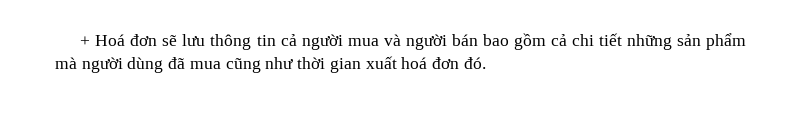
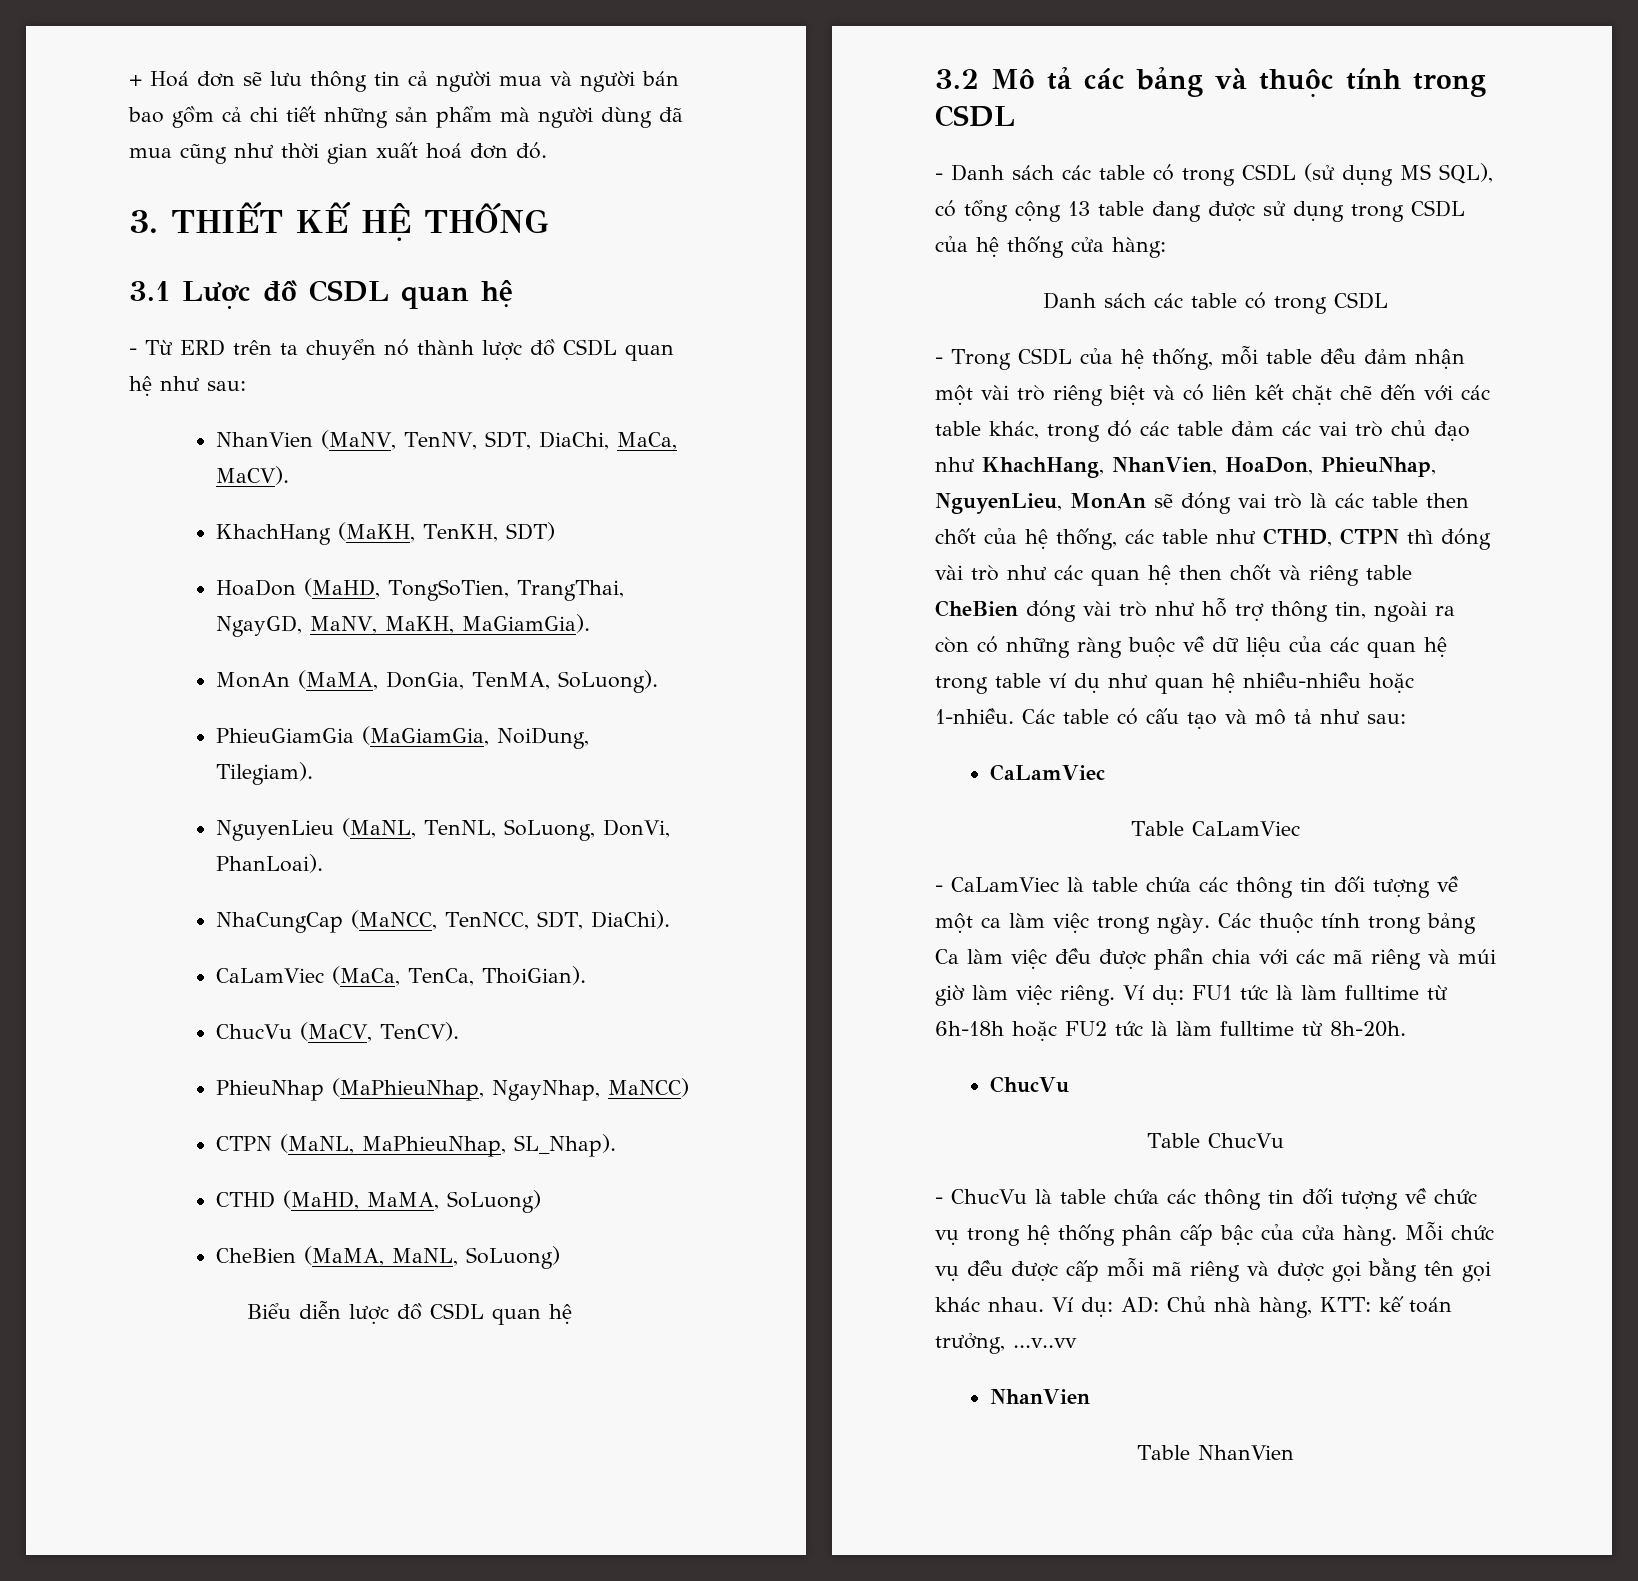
(486, 63) none -> [129,202,549,241] [129,280,513,309] [129,339,674,361] [129,376,246,396] [216,430,678,450] [216,466,290,485] [216,522,556,545] [216,578,625,601] [216,614,591,637] [216,670,659,693] [216,726,590,749] [216,762,314,785] [216,818,671,841] [216,854,324,873] [216,910,671,933] [216,966,587,986] [216,1022,460,1042] [216,1078,690,1101] [216,1134,617,1157] [216,1190,542,1213] [216,1246,561,1269] [247,1301,572,1325] [935,67,1486,97] [935,105,1015,127] [935,163,1493,186] [935,200,1465,222] [935,236,1166,258] [1043,292,1388,314] [935,346,1465,370] [935,384,1490,406] [935,420,1470,442] [935,457,1436,478] [935,492,1469,514] [935,528,1491,550] [935,564,1412,586] [935,598,1455,622] [935,636,1447,658] [935,672,1414,694] [935,708,1406,729] [990,764,1106,781] [1131,821,1300,836] [935,876,1459,898] [935,913,1476,934] [935,948,1496,970] [935,985,1448,1006] [935,1021,1406,1041] [990,1076,1070,1093] [1147,1133,1284,1148] [935,1188,1477,1210] [935,1222,1494,1246] [935,1258,1491,1282] [935,1296,1452,1318] [935,1333,1077,1354] [990,1389,1091,1404] [1136,1445,1295,1460] // 3. THIẾT KẾ HỆ THỐNG // 3.1 Lược đồ CSDL quan hệ // - Từ ERD trên ta chuyển nó thành lược đồ CSDL quan hệ như sau: // NhanVien (MaNV, TenNV, SDT, DiaChi, MaCa, MaCV). // KhachHang (MaKH, TenKH, SDT) // HoaDon (MaHD, TongSoTien, TrangThai, NgayGD, MaNV, MaKH, MaGiamGia). // MonAn (MaMA, DonGia, TenMA, SoLuong). // PhieuGiamGia (MaGiamGia, NoiDung, Tilegiam). // NguyenLieu (MaNL, TenNL, SoLuong, DonVi, PhanLoai). // NhaCungCap (MaNCC, TenNCC, SDT, DiaChi). // CaLamViec (MaCa, TenCa, ThoiGian). // ChucVu (MaCV, TenCV). // PhieuNhap (MaPhieuNhap, NgayNhap, MaNCC) // CTPN (MaNL, MaPhieuNhap, SL_Nhap). // CTHD (MaHD, MaMA, SoLuong) // CheBien (MaMA, MaNL, SoLuong) // Biểu diễn lược đồ CSDL quan hệ // 3.2 Mô tả các bảng và thuộc tính trong CSDL // - Danh sách các table có trong CSDL (sử dụng MS SQL), có tổng cộng 13 table đang được sử dụng trong CSDL của hệ thống cửa hàng: // Danh sách các table có trong CSDL // - Trong CSDL của hệ thống, mỗi table đều đảm nhận một vài trò riêng biệt và có liên kết chặt chẽ đến với các table khác, trong đó các table đảm các vai trò chủ đạo như KhachHang, NhanVien, HoaDon, PhieuNhap, NguyenLieu, MonAn sẽ đóng vai trò là các table then chốt của hệ thống, các table như CTHD, CTPN thì đóng vài trò như các quan hệ then chốt và riêng table CheBien đóng vài trò như hỗ trợ thông tin, ngoài ra còn có những ràng buộc về dữ liệu của các quan hệ trong table ví dụ như quan hệ nhiều-nhiều hoặc 1-nhiều. Các table có cấu tạo và mô tả như sau: // CaLamViec // Table CaLamViec // - CaLamViec là table chứa các thông tin đối tượng về một ca làm việc trong ngày. Các thuộc tính trong bảng Ca làm việc đều được phần chia với các mã riêng và múi giờ làm việc riêng. Ví dụ: FU1 tức là làm fulltime từ 6h-18h hoặc FU2 tức là làm fulltime từ 8h-20h. // ChucVu // Table ChucVu // - ChucVu là table chứa các thông tin đối tượng về chức vụ trong hệ thống phân cấp bậc của cửa hàng. Mỗi chức vụ đều được cấp mỗi mã riêng và được gọi bằng tên gọi khác nhau. Ví dụ: AD: Chủ nhà hàng, KTT: kế toán trưởng, ...v..vv // NhanVien // Table NhanVien

